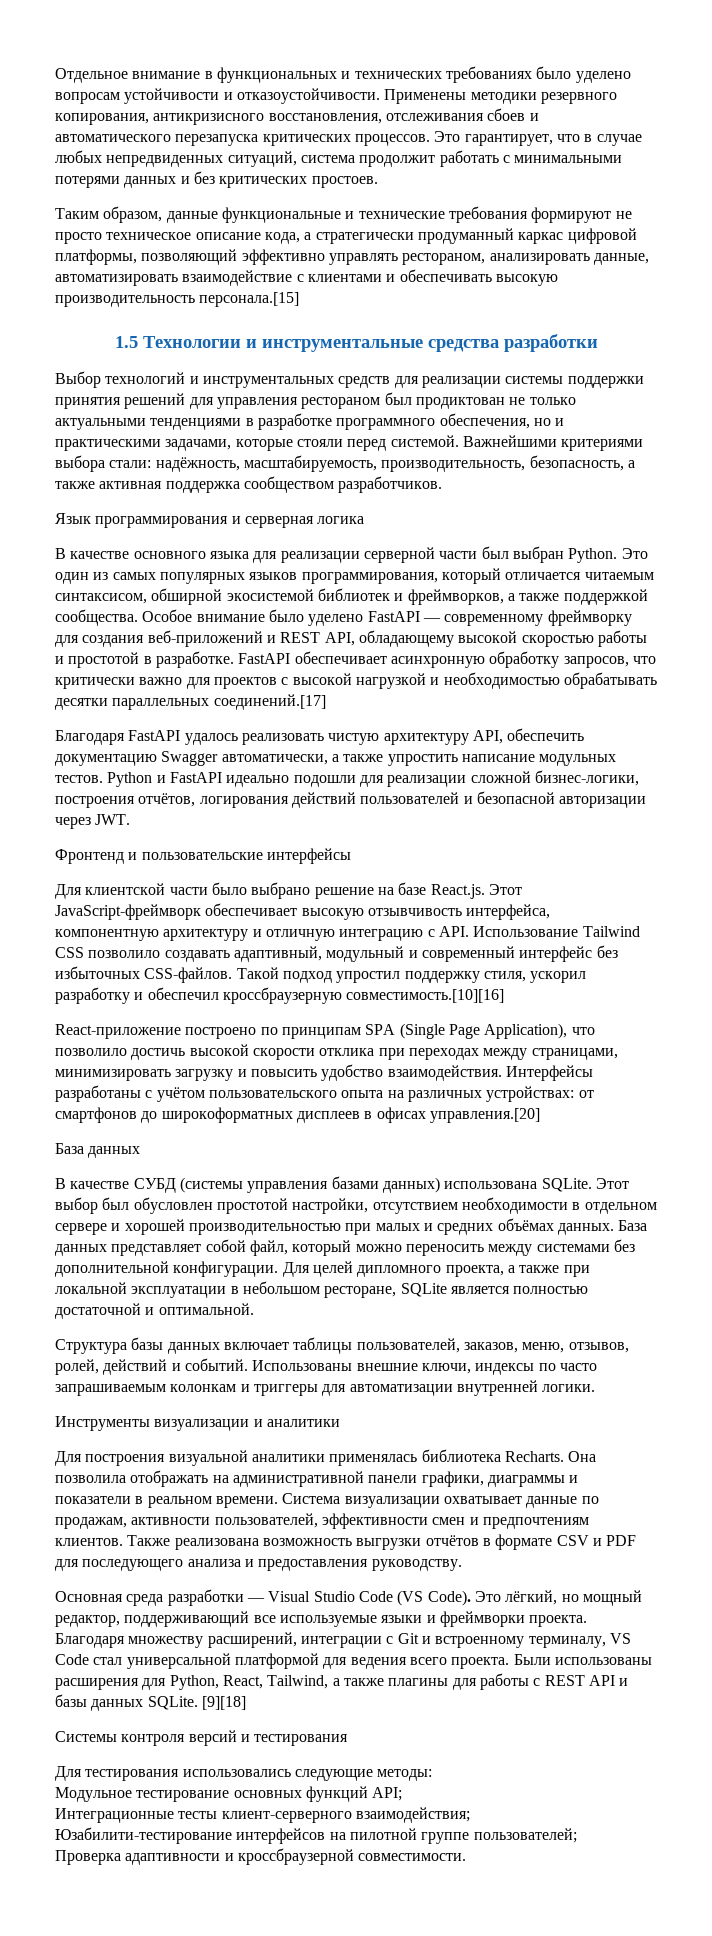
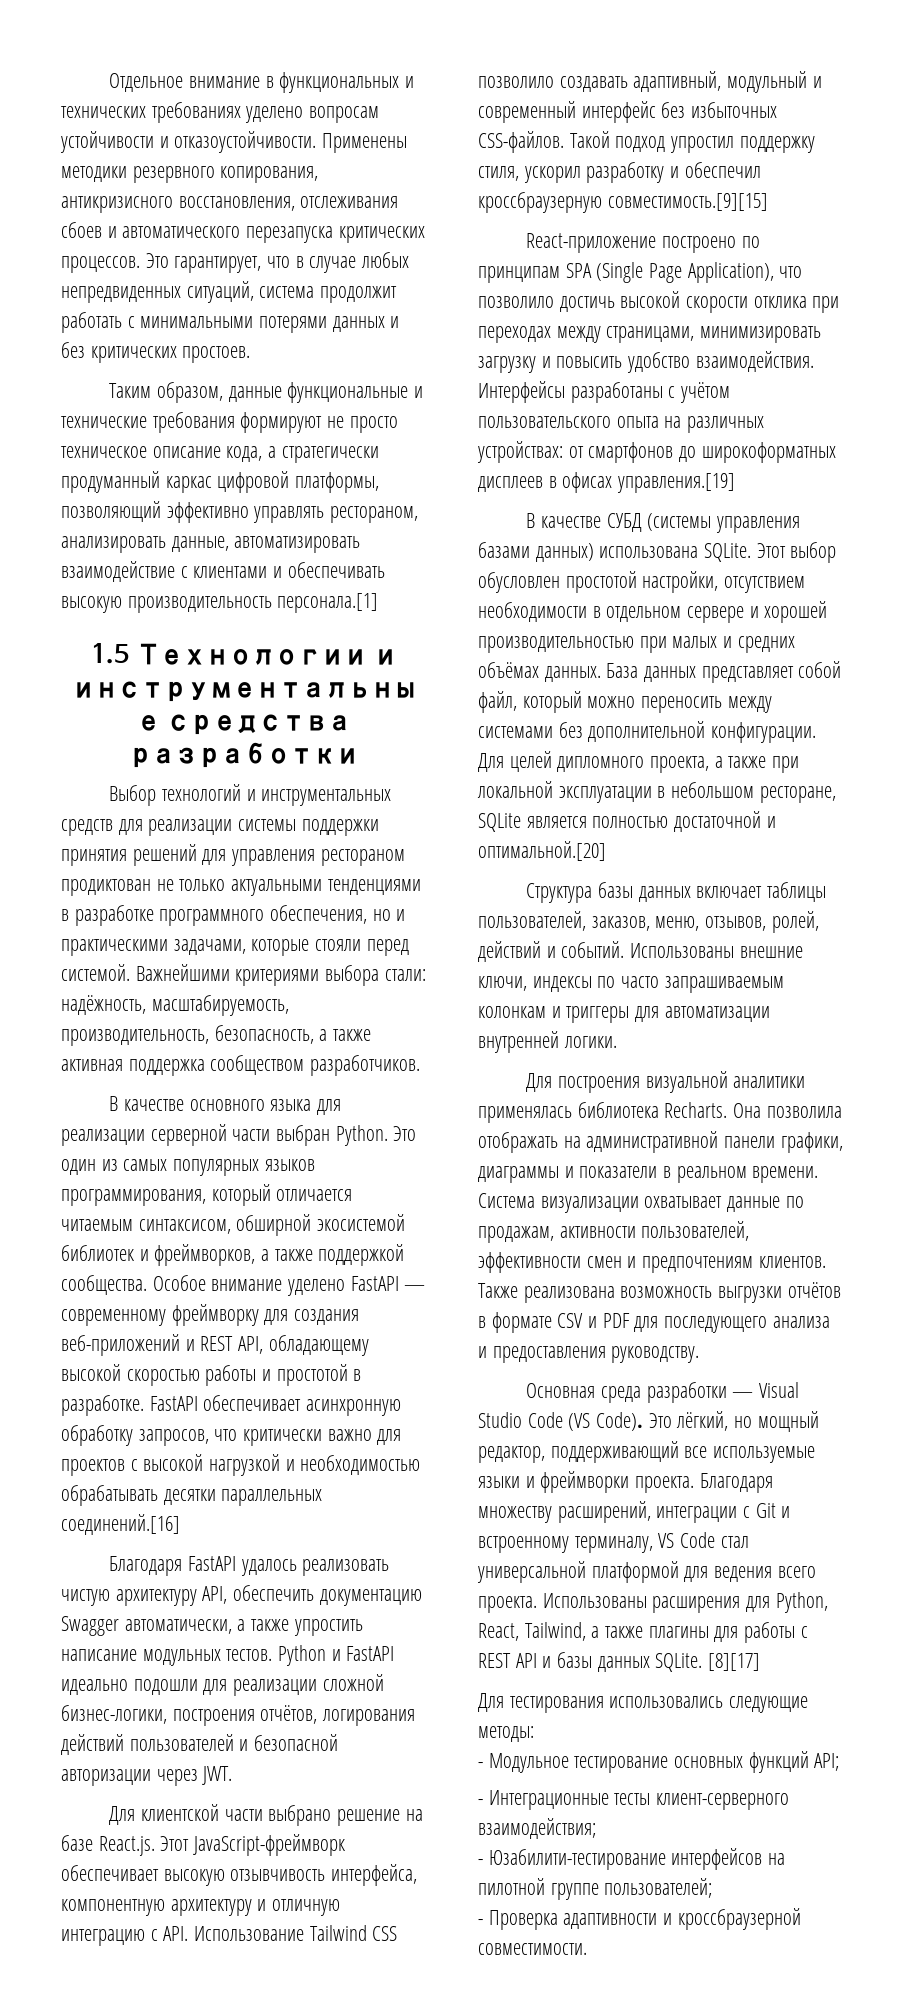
[536,66,572,79] было -> (241, 112) none
[199,292,300,307] персонала.[15] -> [277,593,379,613] персонала.[1]
[384,392,412,405] был -> (405, 857) none
[55,513,365,528] // Язык программирования и серверная логика -> (421, 1065) none
[481,546,509,559] был -> (271, 1135) none
[268,609,304,622] было -> (283, 1285) none
[213,694,326,710] соединений.[17] -> [61,1514,180,1535] соединений.[16]
[55,848,351,864] // Фронтенд и пользовательские интерфейсы -> (233, 1775) none
[211,882,247,895] было -> (263, 1815) none
[346,989,505,1003] совместимость.[10][16] -> [607,193,768,211] совместимость.[9][15]
[429,1108,540,1123] [55,1143,141,1158] управления.[20] // База данных -> [617,473,736,493] управления.[19]
[102,1197,130,1210] был -> (837, 552) none
[158,1303,254,1315] оптимальной. -> [478,841,606,861] оптимальной.[20]
[55,1416,340,1431] // Инструменты визуализации и аналитики -> (617, 1042) none
[513,1654,652,1665] Были использованы -> [542,1593,647,1608] Использованы
[201,1696,246,1710] [55,1730,349,1746] [9][18] // Системы контроля версий и тестирования -> [708,1653,761,1671] [8][17]
(433, 1775) none -> [478,1762,483,1768] -
(403, 1794) none -> [478,1799,483,1805] -
(470, 1815) none -> [478,1859,483,1865] -
(577, 1835) none -> [478,1919,483,1925] -

